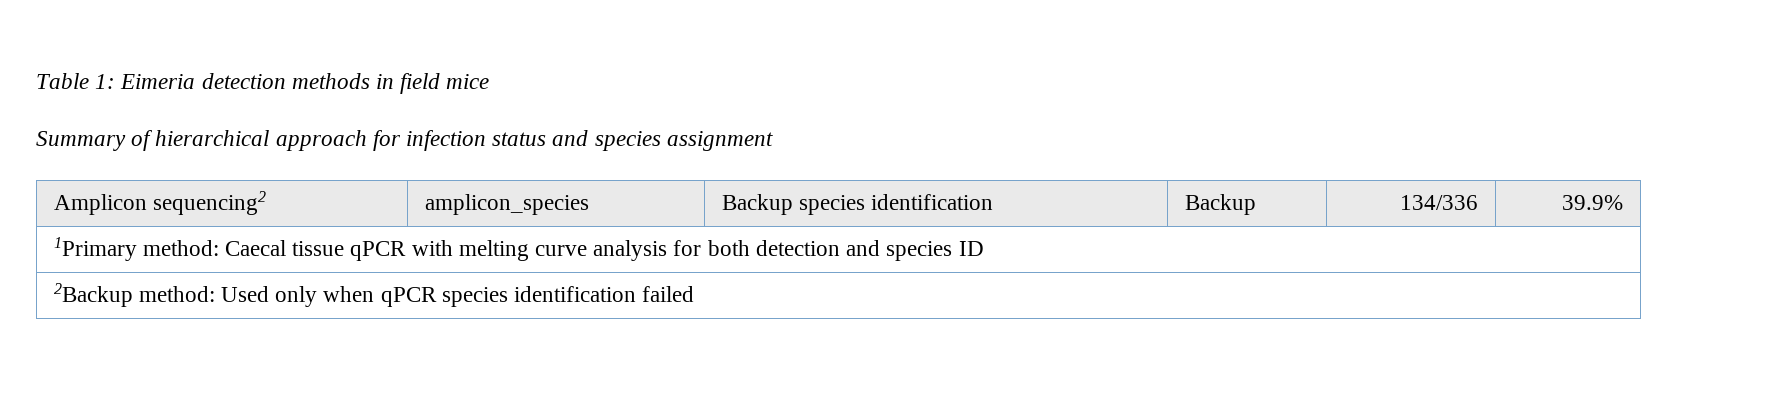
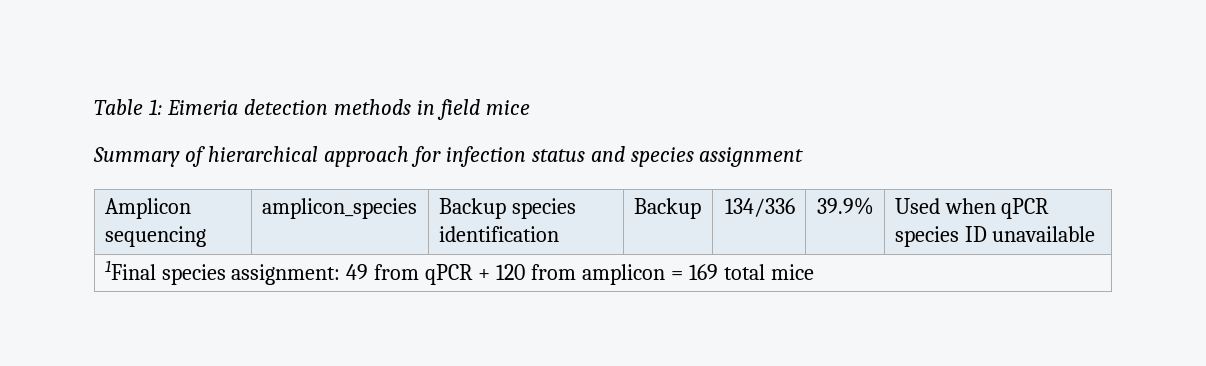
[152,191,266,215] sequencing2 -> [104,226,206,247] sequencing
[53,237,984,261] [53,283,695,307] // 1Primary method: Caecal tissue qPCR with melting curve analysis for both detection and species ID // 2Backup method: Used only when qPCR species identification failed -> [894,198,1050,219] [894,226,1096,247] [104,260,814,285] | Used when qPCR species ID unavailable // 1Final species assignment: 49 from qPCR + 120 from amplicon = 169 total mice

